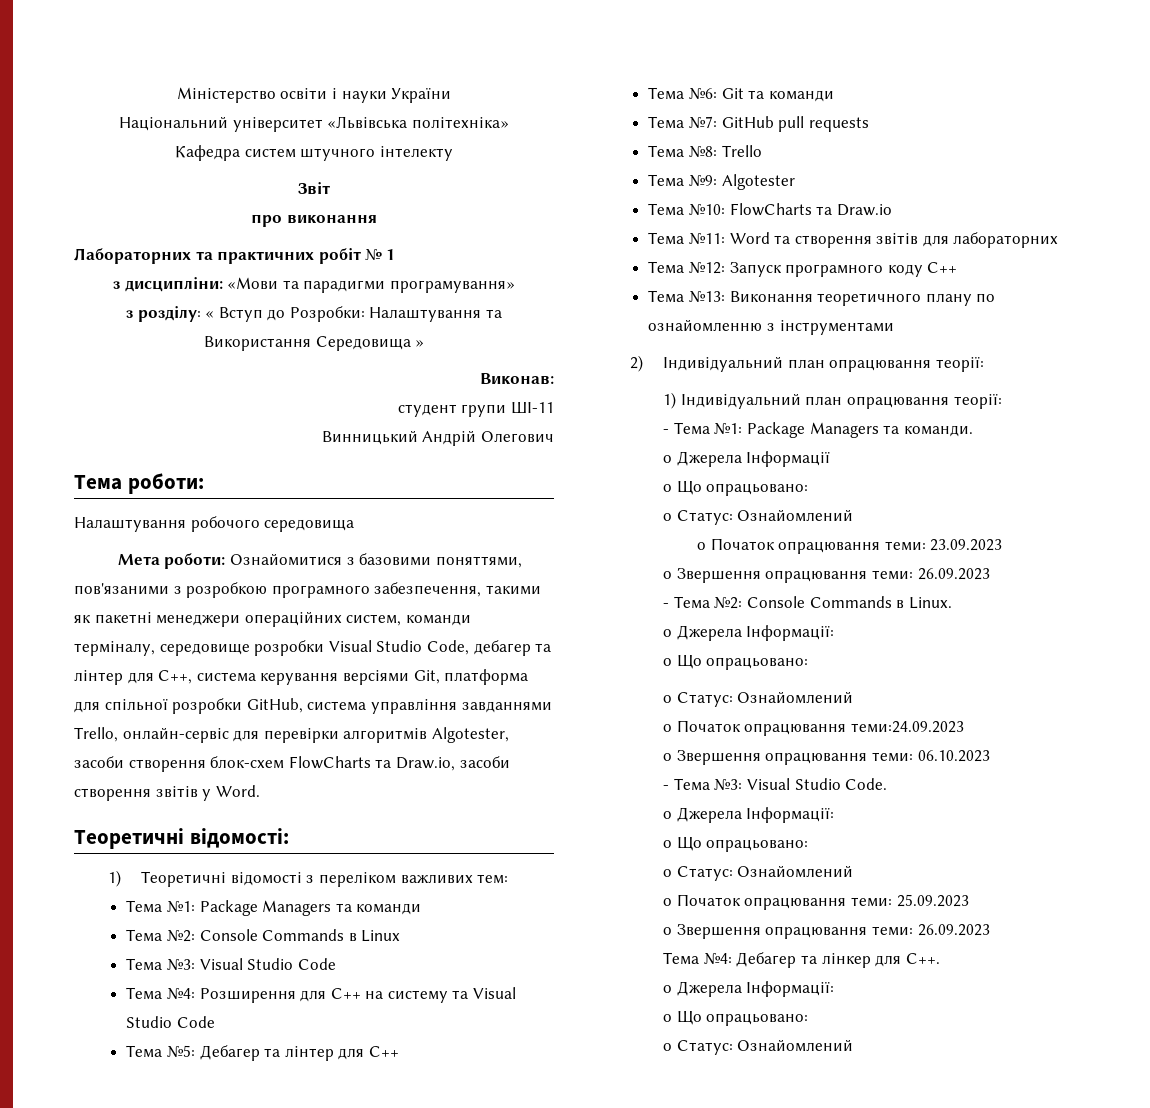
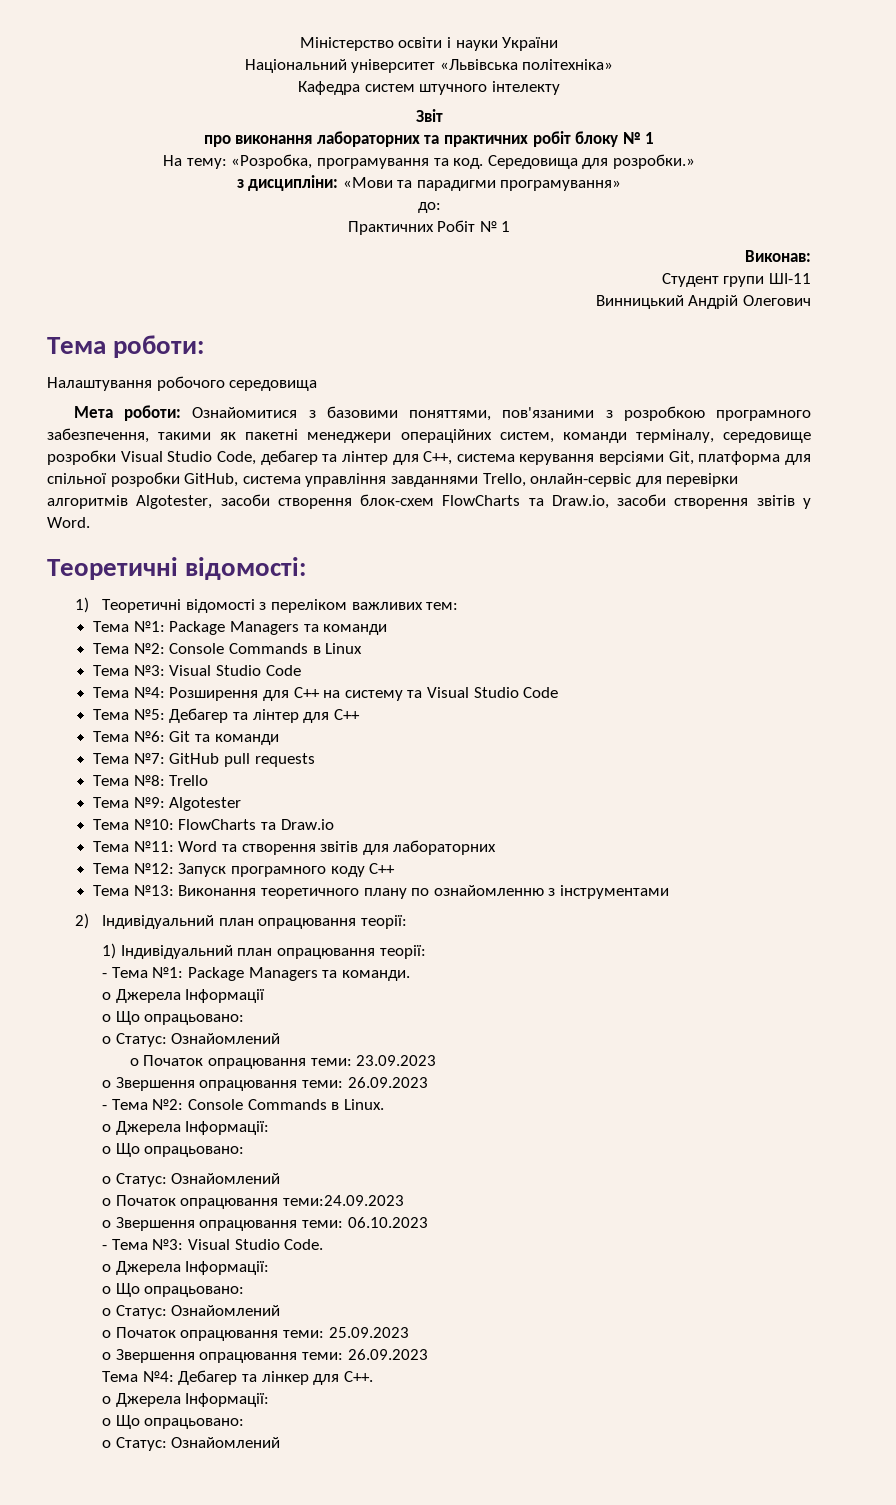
[74,248,191,264] // Лабораторних -> [316,131,420,147] лабораторних
[365,249,395,260] № 1 -> [575,131,655,147] [163,154,695,169] блоку № 1 // На тему: «Розробка, програмування та код. Середовища для розробки.»
[125,306,503,322] [203,336,425,351] з розділу: « Вступ до Розробки: Налаштування та Використання Середовища » -> [417,202,441,213] [347,220,511,235] до: // Практичних Робіт № 1
[397,404,457,417] студент -> [661,273,719,287] Студент

